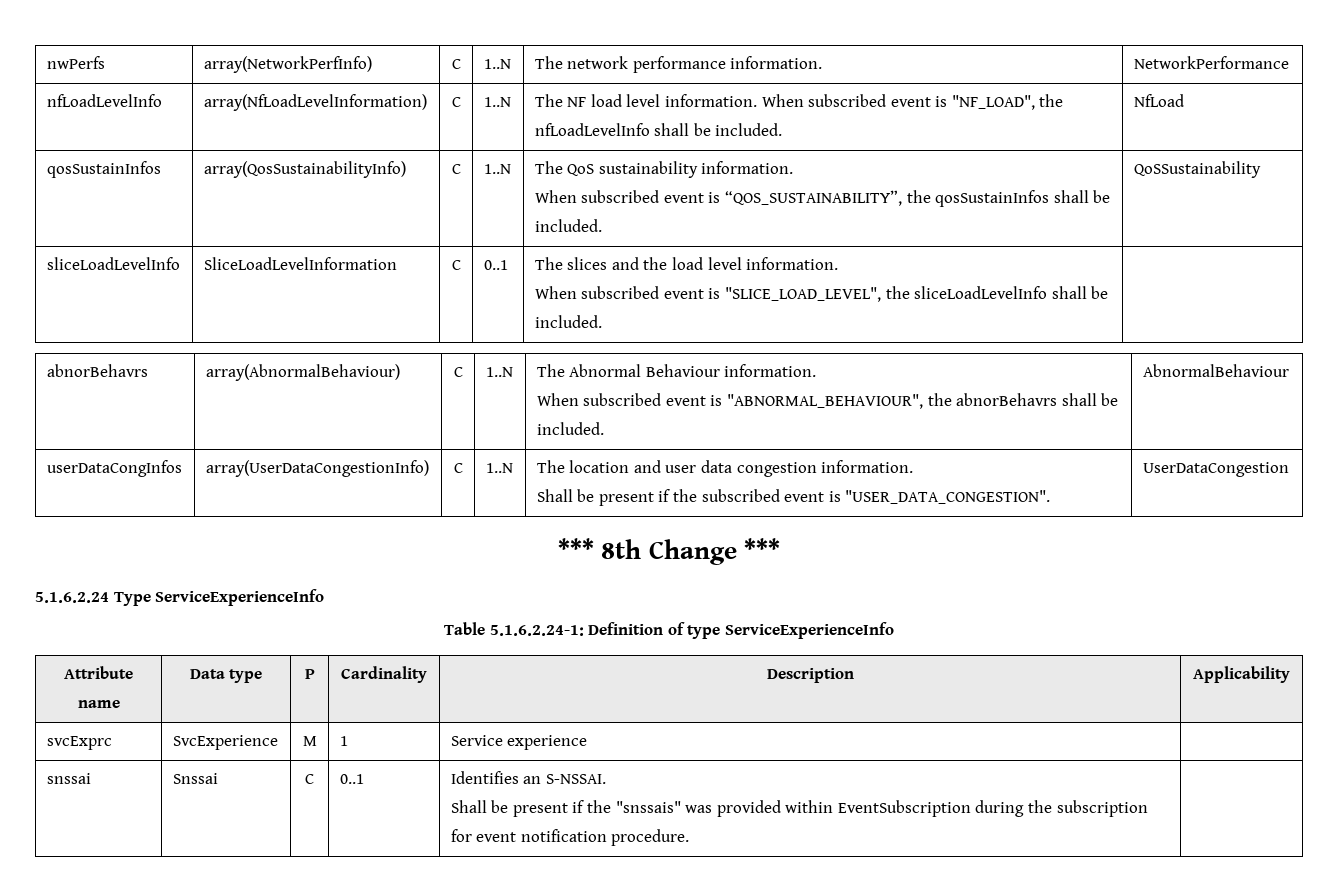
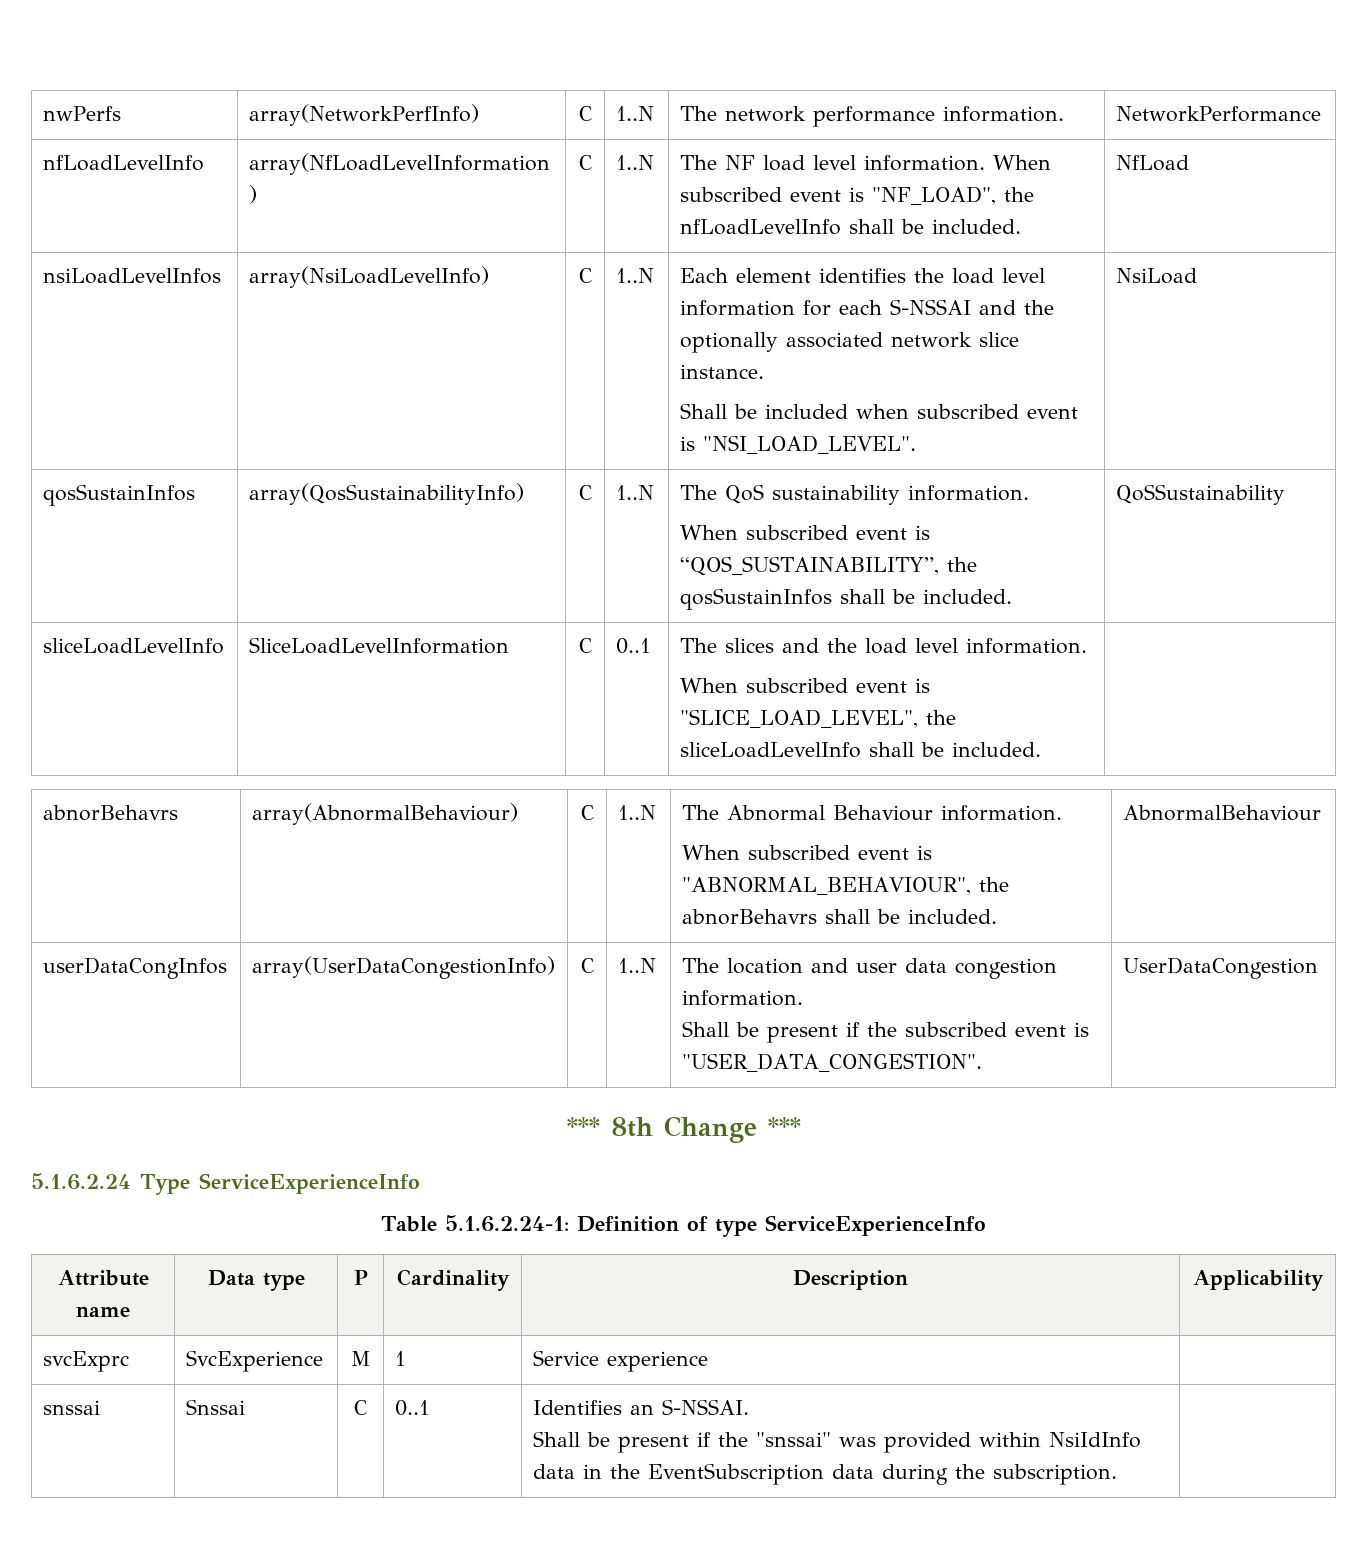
(1184, 100) none -> [43,268,222,284] [249,266,490,288] [578,268,592,283] [616,268,655,283] [680,268,1046,284] [680,299,1055,316] [680,332,1020,353] [680,364,765,379] [680,403,1079,419] [680,435,917,454] [1116,268,1198,284] // nsiLoadLevelInfos | array(NsiLoadLevelInfo) | C | 1..N | Each element identifies the load level information for each S-NSSAI and the optionally associated network slice instance. // Shall be included when subscribed event is "NSI_LOAD_LEVEL". | NsiLoad
[615,801,681,813] "snssais" -> [756,1432,832,1447] "snssai"
[837,800,1148,817] [450,829,690,846] EventSubscription during the subscription for event notification procedure. -> [1049,1432,1142,1448] [533,1463,1118,1485] NsiIdInfo data in the EventSubscription data during the subscription.

